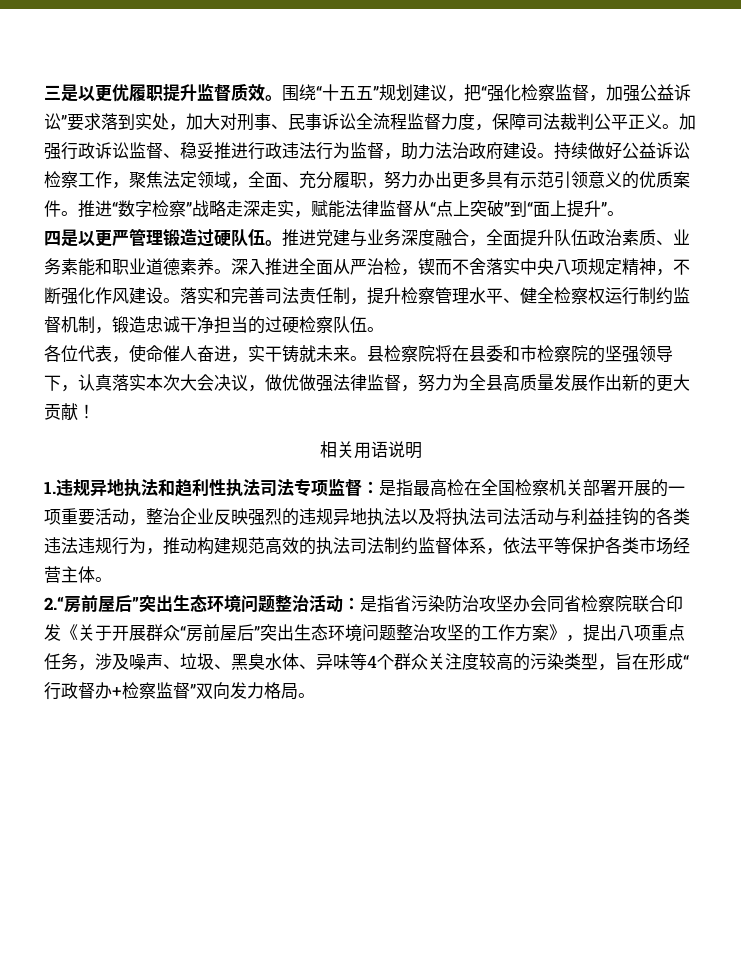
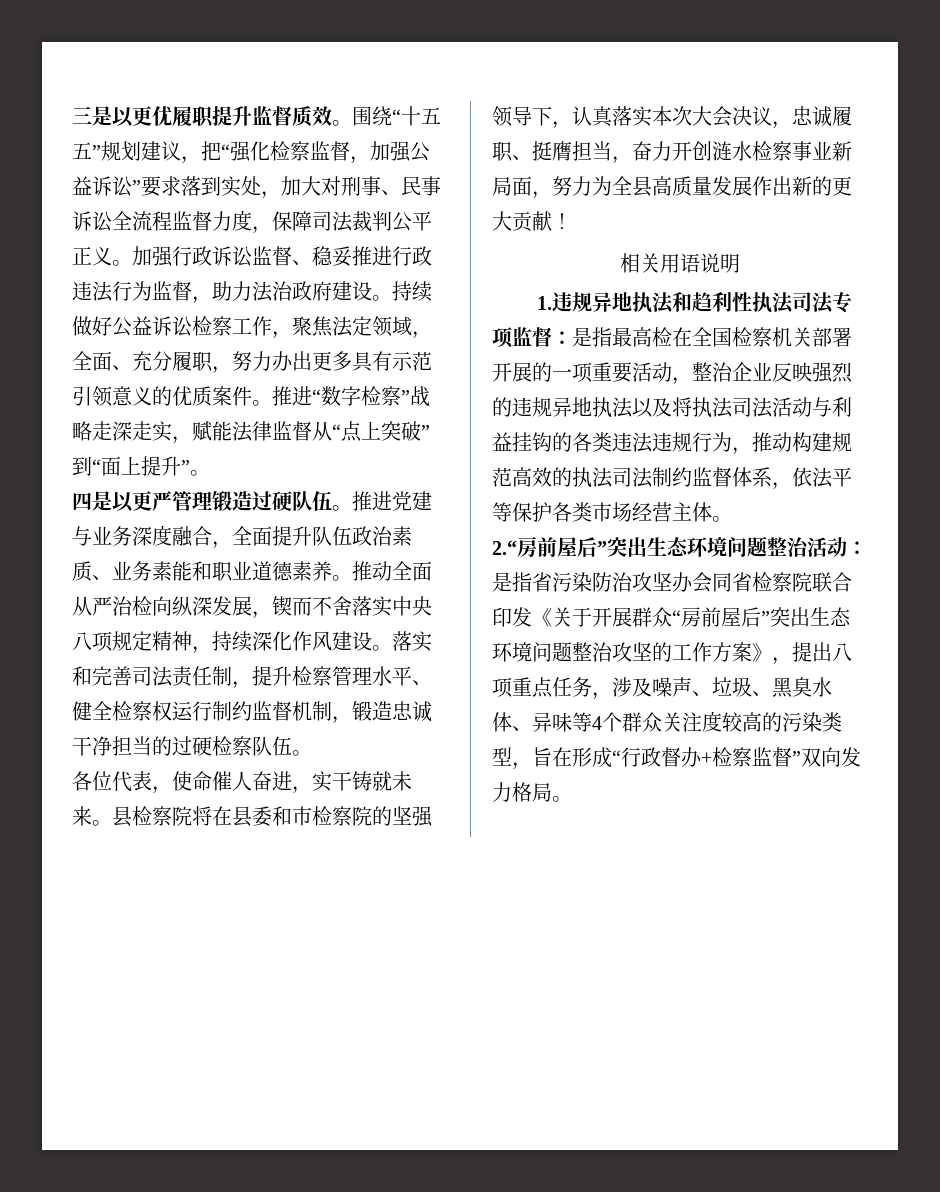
[231,258,299,276] 深入推进 -> [352,561,392,581] 推动
(401, 266) none -> [152,596,252,616] 向纵深发展
[673,259,690,275] [44,287,78,305] 不断强 -> [212,631,272,652] 持续深
[265,374,401,392] 做优做强法律监督 -> [792,106,852,127] [492,141,852,164] [492,176,532,196] 忠诚履职、挺膺担当，奋力开创涟水检察事业新局面

